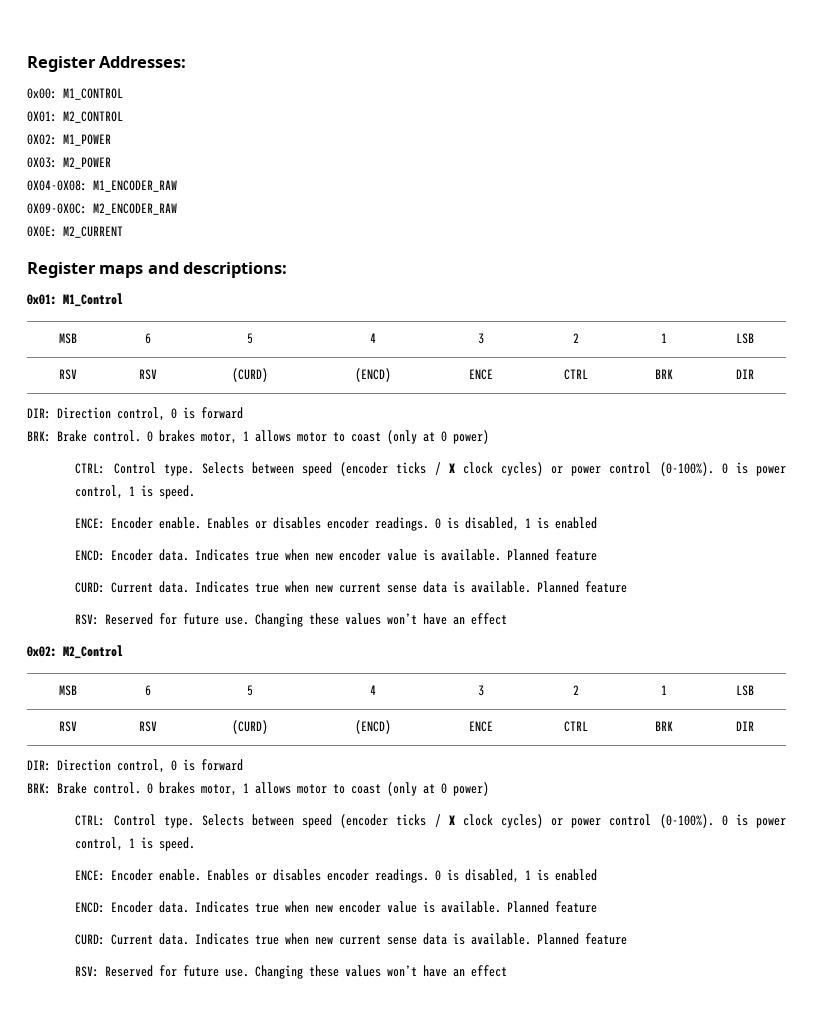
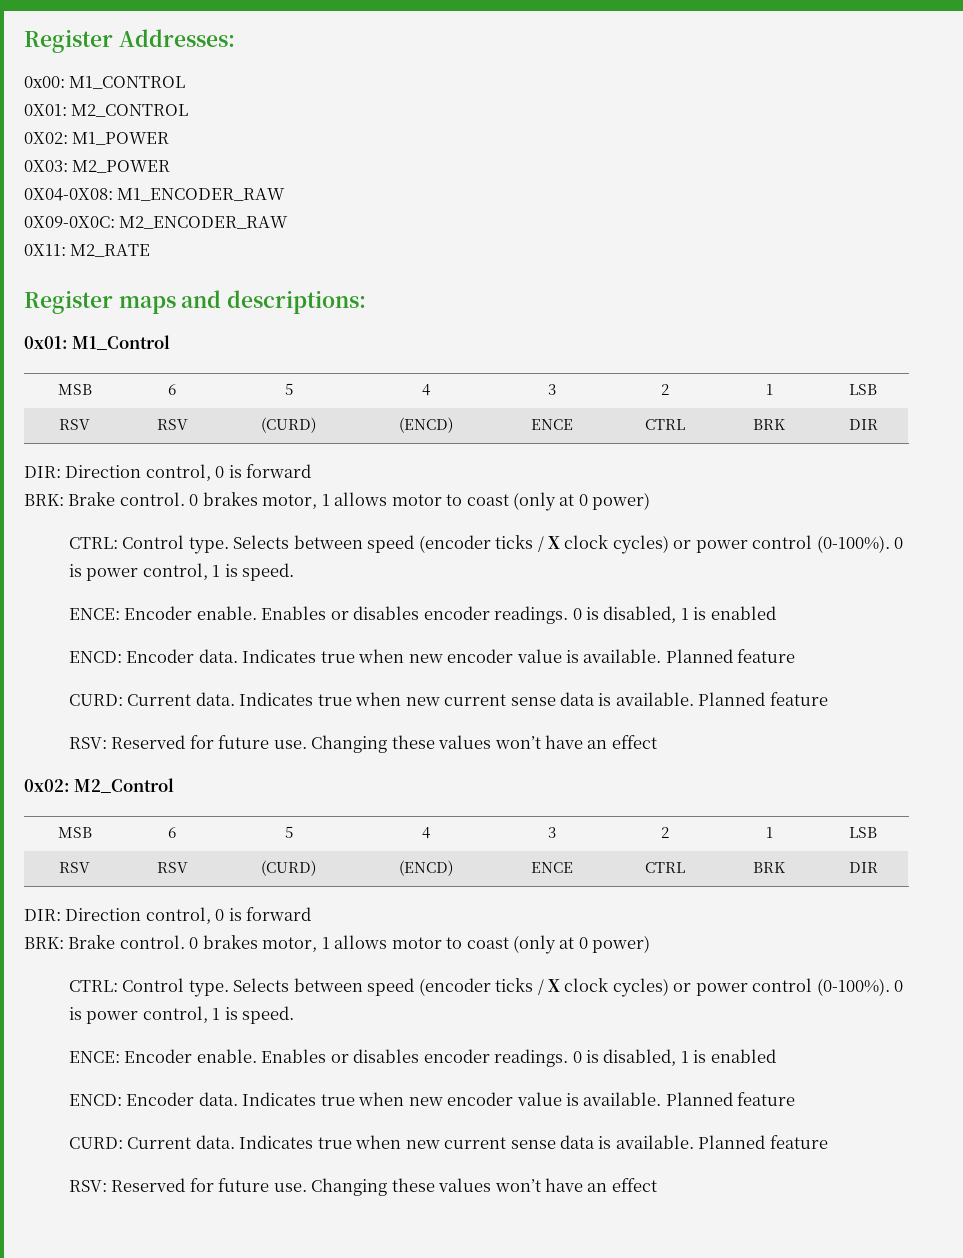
[27,226,123,238] 0X0E: M2_CURRENT -> [24,244,151,257] 0X11: M2_RATE

